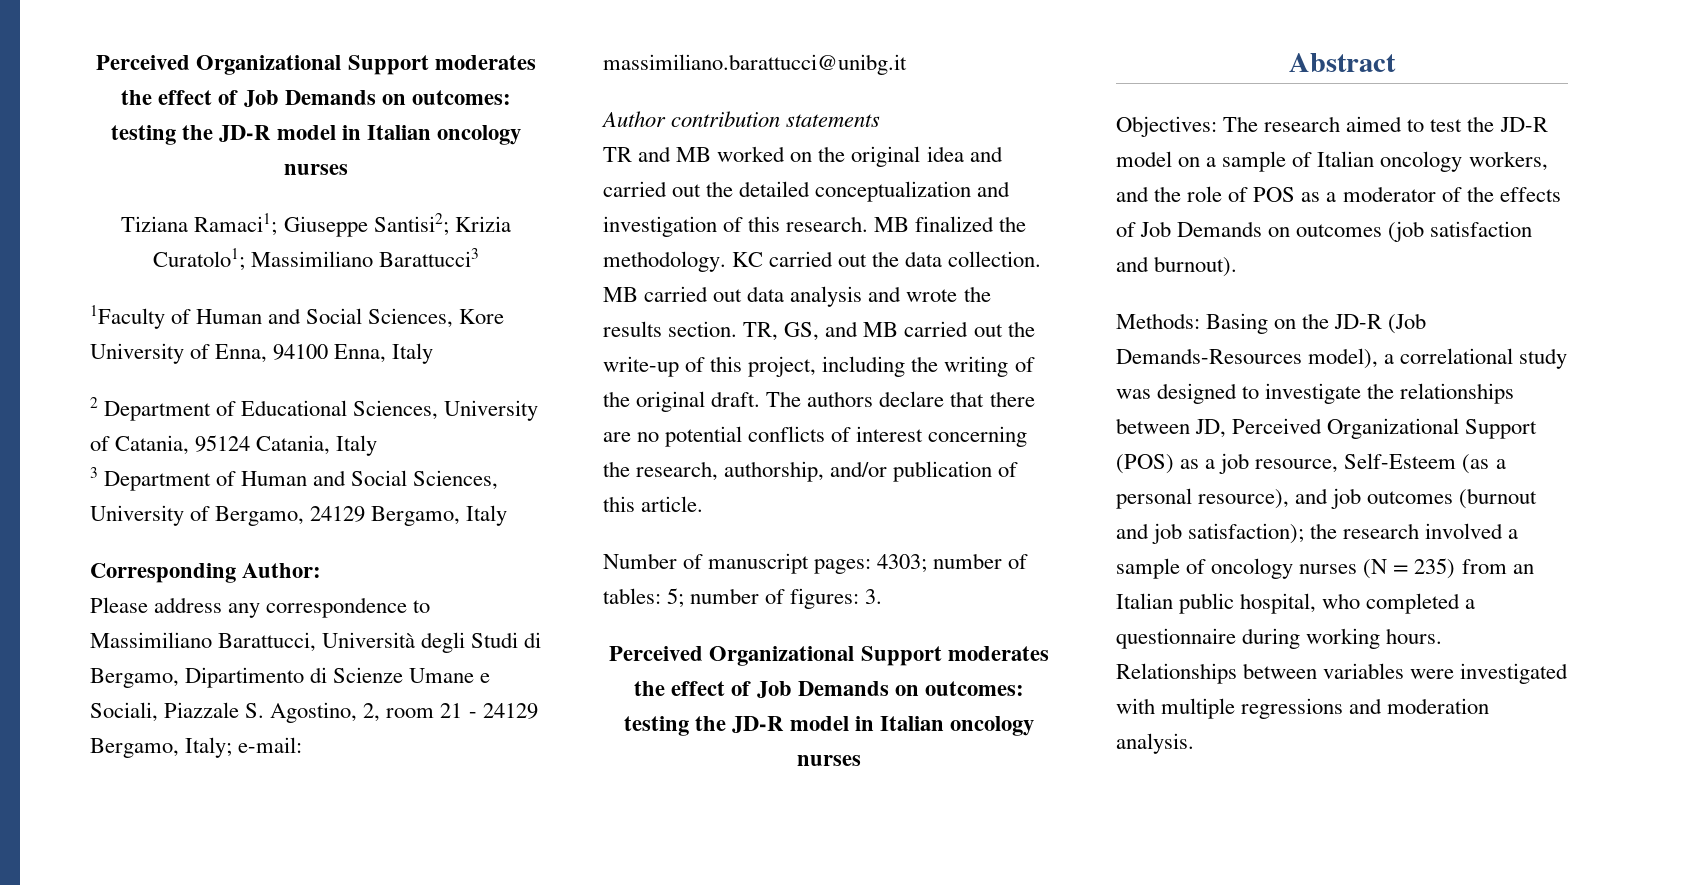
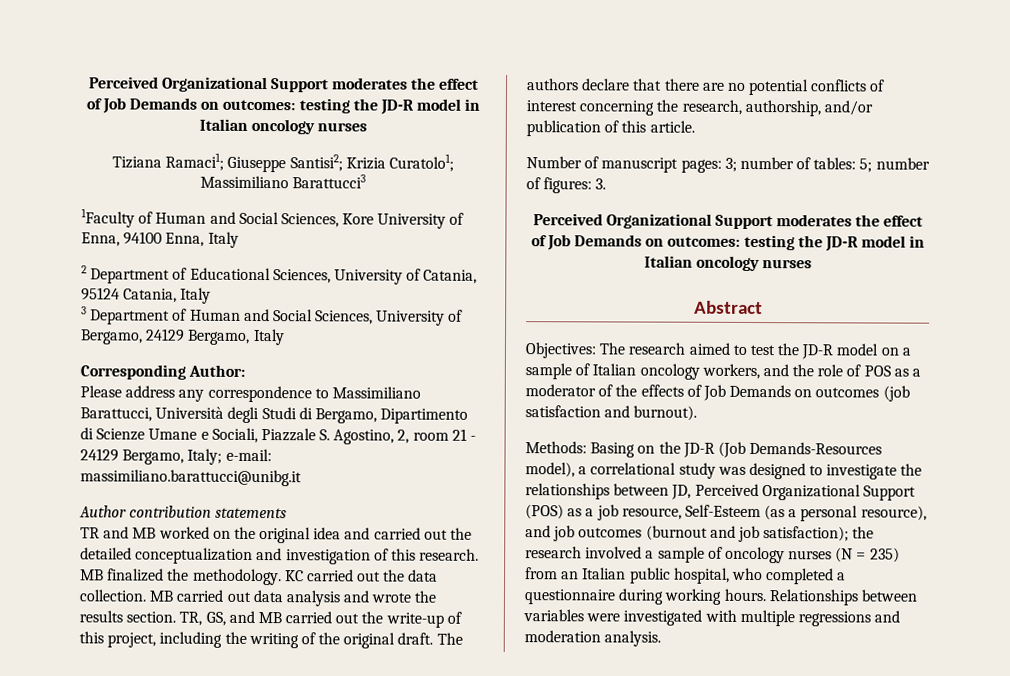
[877,554,928,573] 4303; -> [724,157,737,172] 3;

